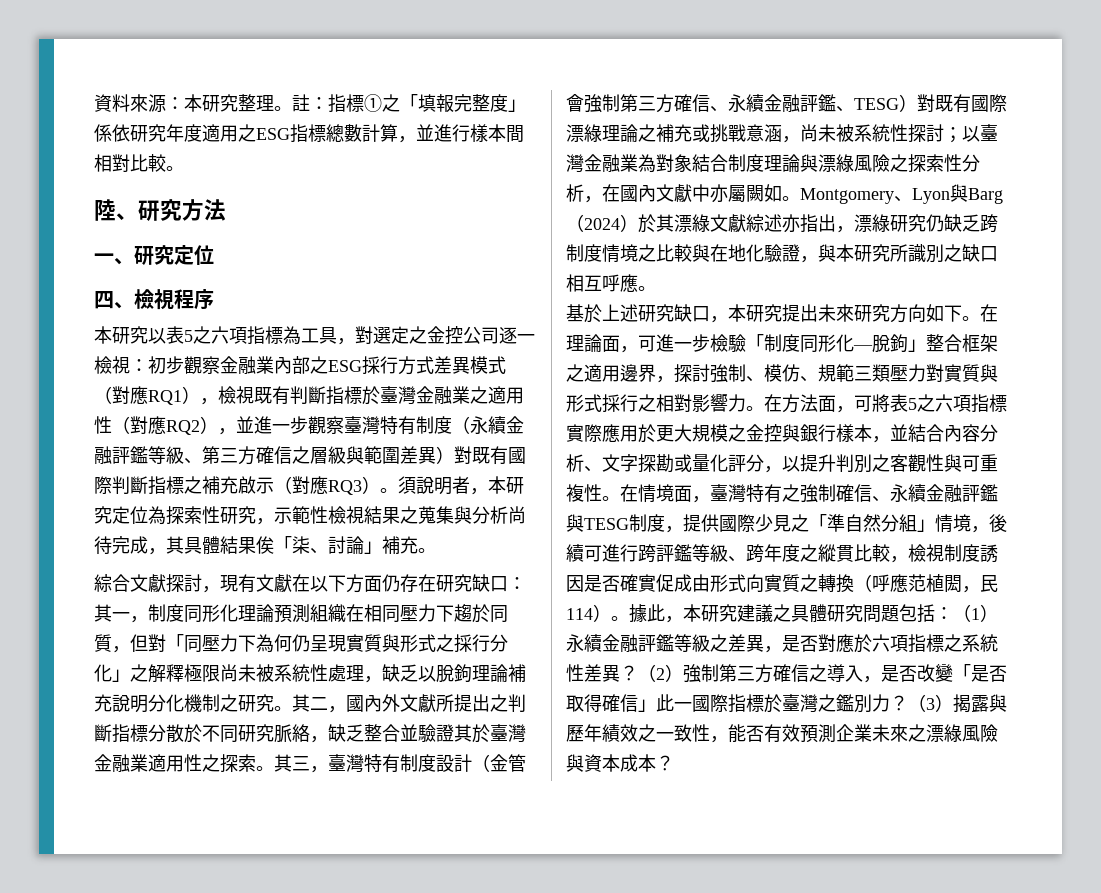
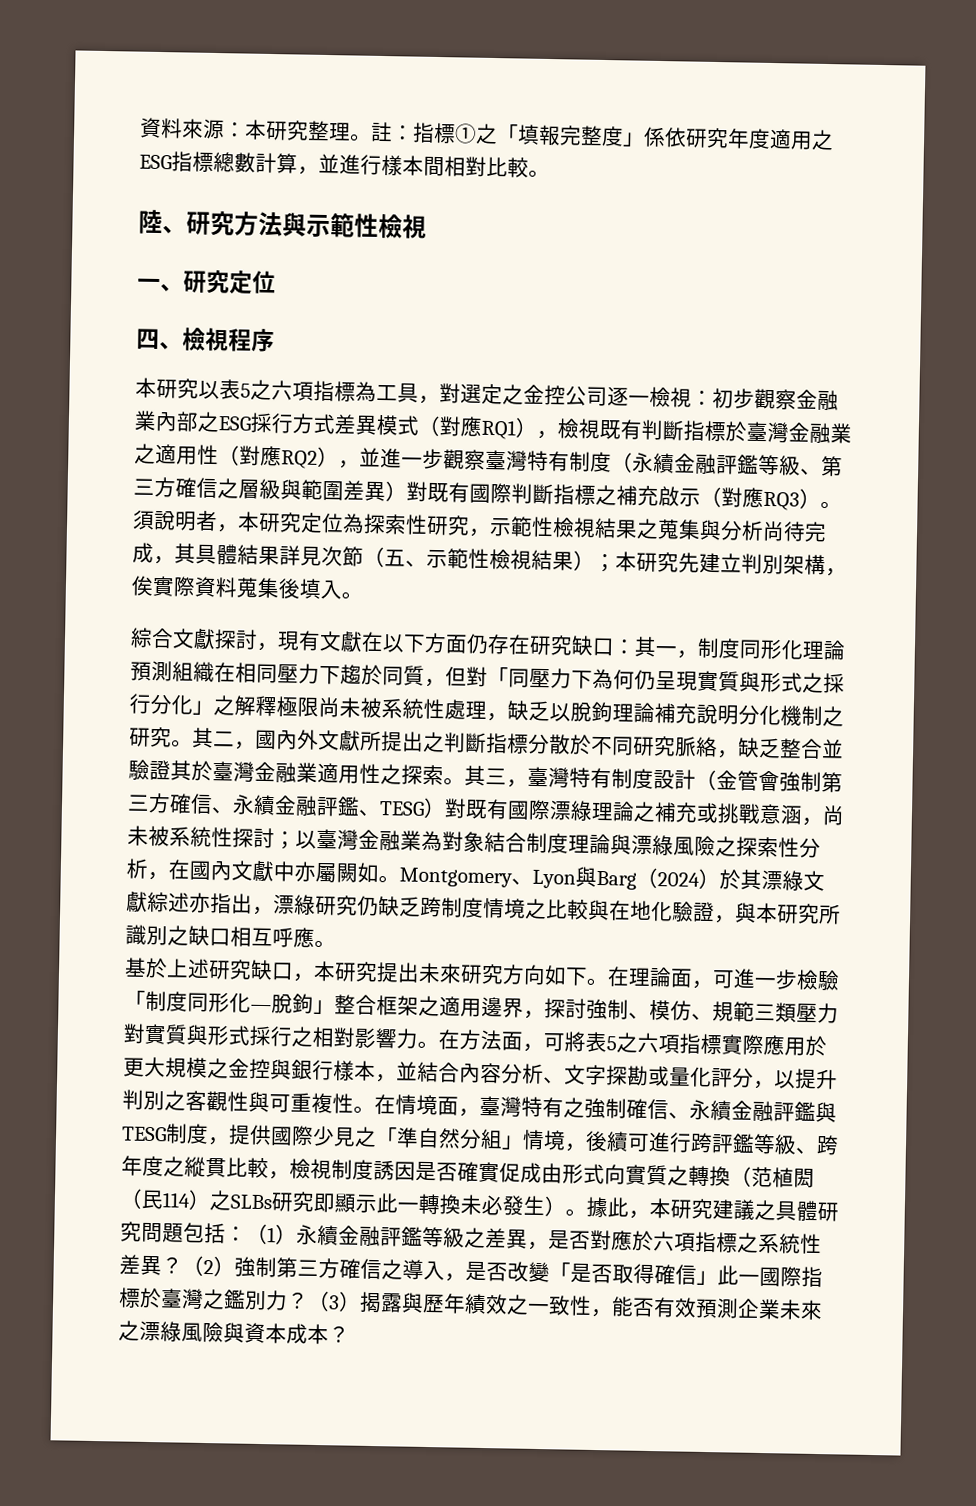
(226, 210) none -> [282,212,427,239] 與示範性檢視
[256,536,418,554] 俟「柒、討論」補充 -> [279,545,847,577] [131,575,343,600] 詳見次節（五、示範性檢視結果）；本研究先建立判別架構，俟實際資料蒐集後填入
[872,573,998,593] [566,608,593,620] 呼應范植閎，民114 -> [751,1166,815,1188] [120,1188,546,1216] 范植閎（民114）之SLBs研究即顯示此一轉換未必發生

